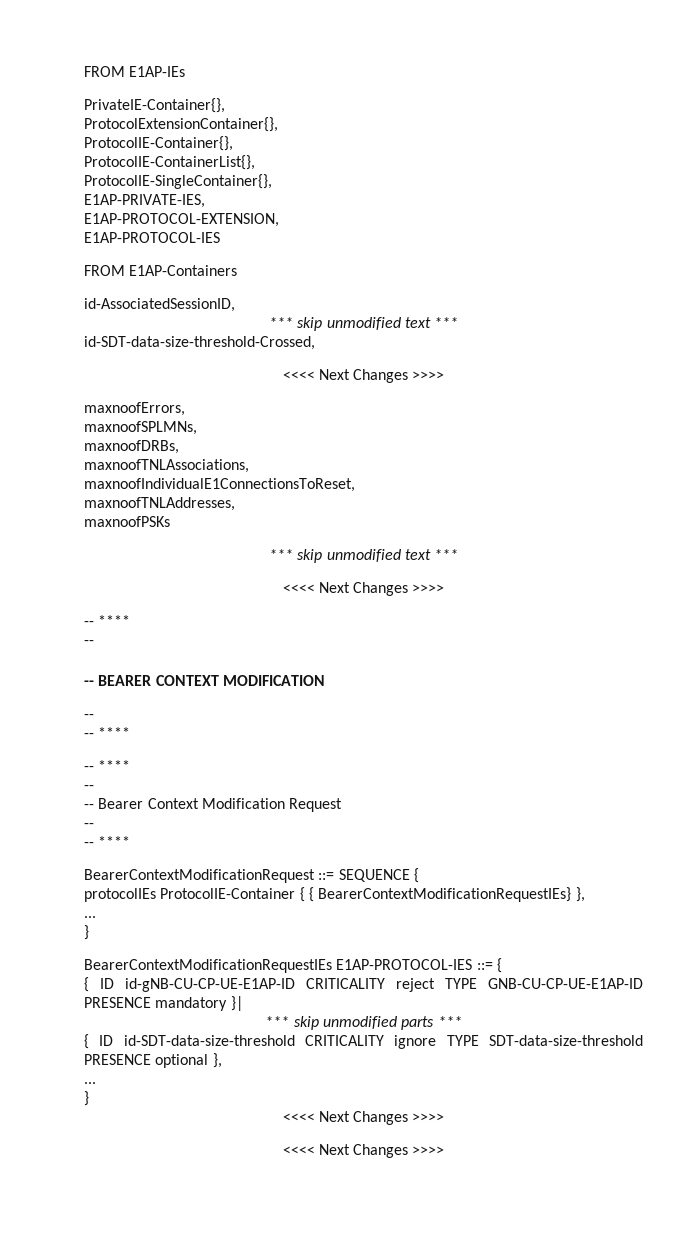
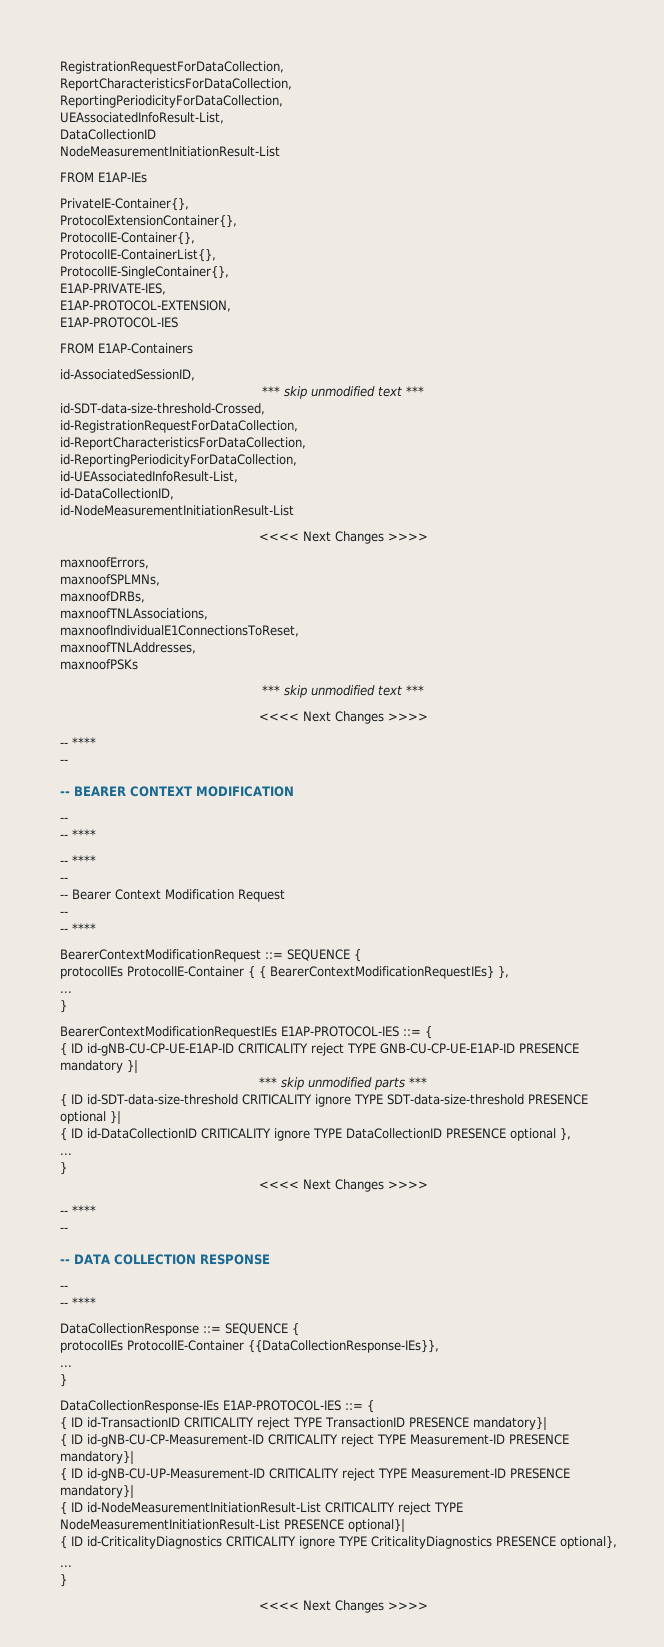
(84, 71) none -> [60,61,284,74] [60,78,292,91] [60,95,283,108] [60,112,224,124] [60,129,156,140] [60,146,280,157] RegistrationRequestForDataCollection, // ReportCharacteristicsForDataCollection, // ReportingPeriodicityForDataCollection, // UEAssociatedInfoResult-List, // DataCollectionID // NodeMeasurementInitiationResult-List //
(315, 343) none -> [60,420,298,433] [60,437,306,450] [60,454,297,467] [60,471,238,483] [60,488,174,500] [60,505,294,516] // id-RegistrationRequestForDataCollection, // id-ReportCharacteristicsForDataCollection, // id-ReportingPeriodicityForDataCollection, // id-UEAssociatedInfoResult-List, // id-DataCollectionID, // id-NodeMeasurementInitiationResult-List
(209, 1061) none -> [110,1111,121,1125] [60,1128,556,1141] }| // { ID id-DataCollectionID CRITICALITY ignore TYPE DataCollectionID PRESENCE optional
(445, 1117) none -> [60,1205,96,1215] [60,1227,68,1232] [60,1254,270,1265] [60,1285,68,1290] [60,1297,96,1307] [60,1323,299,1336] [60,1340,439,1353] [60,1365,72,1367] [60,1374,67,1387] [60,1400,374,1413] [60,1417,547,1431] [60,1434,569,1447] [60,1451,134,1465] [60,1468,570,1481] [60,1485,134,1499] [60,1502,463,1515] [60,1519,405,1533] [60,1536,617,1549] [60,1565,72,1567] [60,1574,67,1587] // -- **** // -- // -- DATA COLLECTION RESPONSE // -- // -- **** // DataCollectionResponse ::= SEQUENCE { // protocolIEs ProtocolIE-Container {{DataCollectionResponse-IEs}}, // ... // } // DataCollectionResponse-IEs E1AP-PROTOCOL-IES ::= { // { ID id-TransactionID CRITICALITY reject TYPE TransactionID PRESENCE mandatory}| // { ID id-gNB-CU-CP-Measurement-ID CRITICALITY reject TYPE Measurement-ID PRESENCE mandatory}| // { ID id-gNB-CU-UP-Measurement-ID CRITICALITY reject TYPE Measurement-ID PRESENCE mandatory}| // { ID id-NodeMeasurementInitiationResult-List CRITICALITY reject TYPE NodeMeasurementInitiationResult-List PRESENCE optional}| // { ID id-CriticalityDiagnostics CRITICALITY ignore TYPE CriticalityDiagnostics PRESENCE optional}, // ... // }

